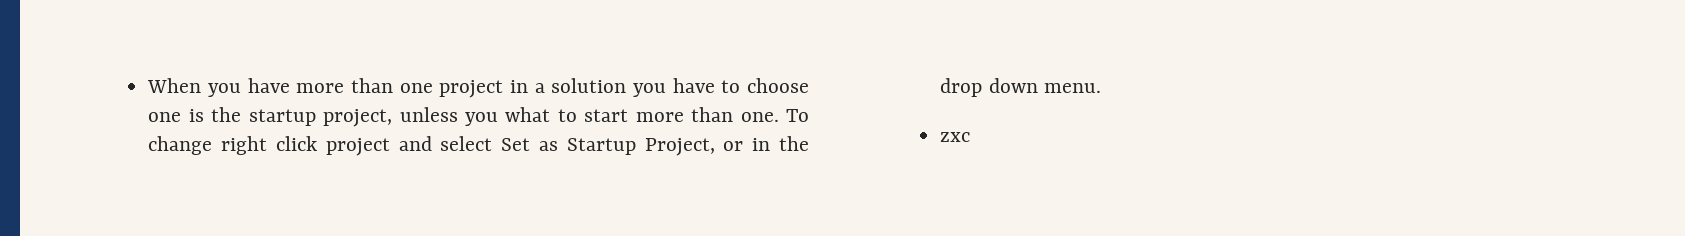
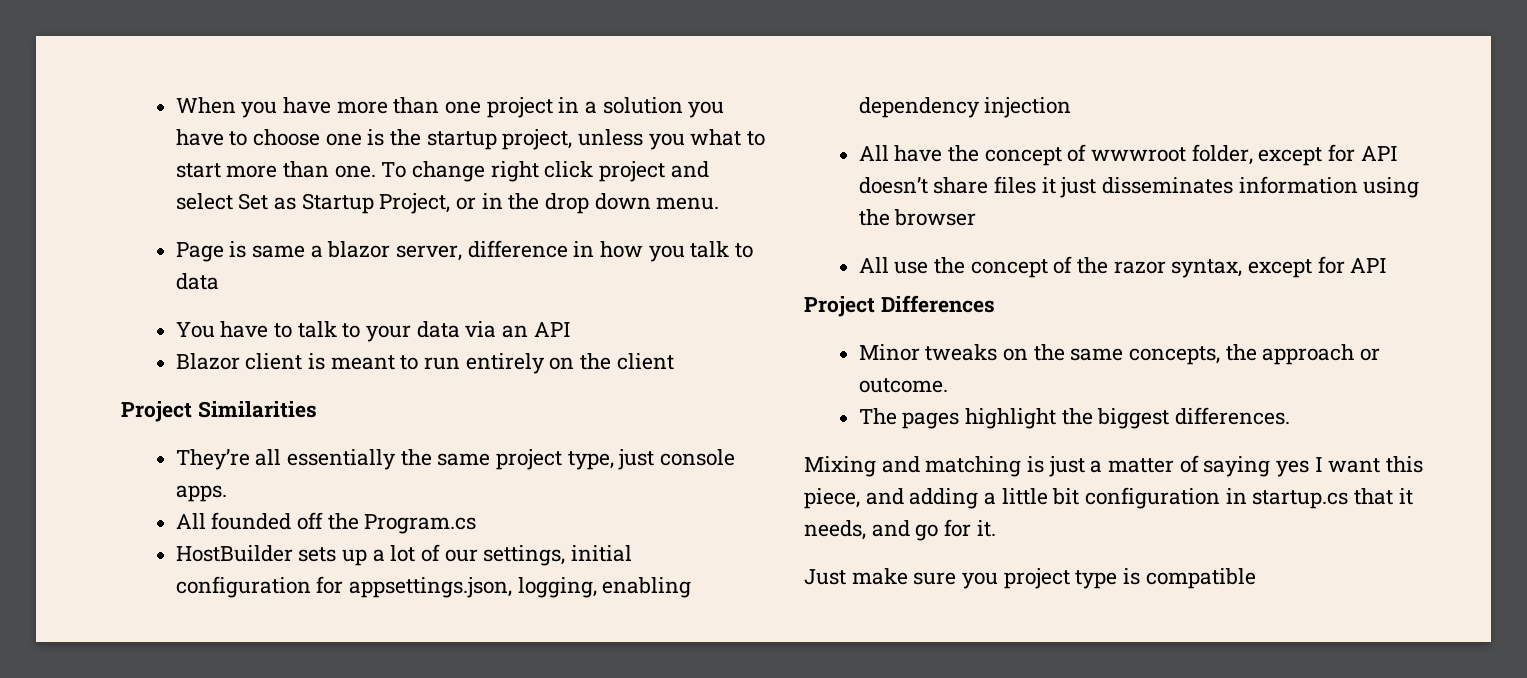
[940,132,971,142] zxc -> [175,240,754,262] [175,273,219,290] [175,321,571,342] [175,353,674,374] [121,401,317,422] [175,449,736,470] [175,485,227,502] [175,512,477,534] [175,544,633,566] [175,576,692,598] [858,97,1072,118] [858,144,1398,166] [858,176,1420,198] [858,209,977,226] [858,256,1388,278] [804,295,995,317] [858,344,1381,365] [858,378,948,393] [858,407,1291,429] [804,455,1424,477] [804,487,1413,509] [804,519,996,541] [804,568,1256,589] Page is same a blazor server, difference in how you talk to data // You have to talk to your data via an API // Blazor client is meant to run entirely on the client // Project Similarities // They’re all essentially the same project type, just console apps. // All founded off the Program.cs // HostBuilder sets up a lot of our settings, initial configuration for appsettings.json, logging, enabling dependency injection // All have the concept of wwwroot folder, except for API doesn’t share files it just disseminates information using the browser // All use the concept of the razor syntax, except for API // Project Differences // Minor tweaks on the same concepts, the approach or outcome. // The pages highlight the biggest differences. // Mixing and matching is just a matter of saying yes I want this piece, and adding a little bit configuration in startup.cs that it needs, and go for it. // Just make sure you project type is compatible

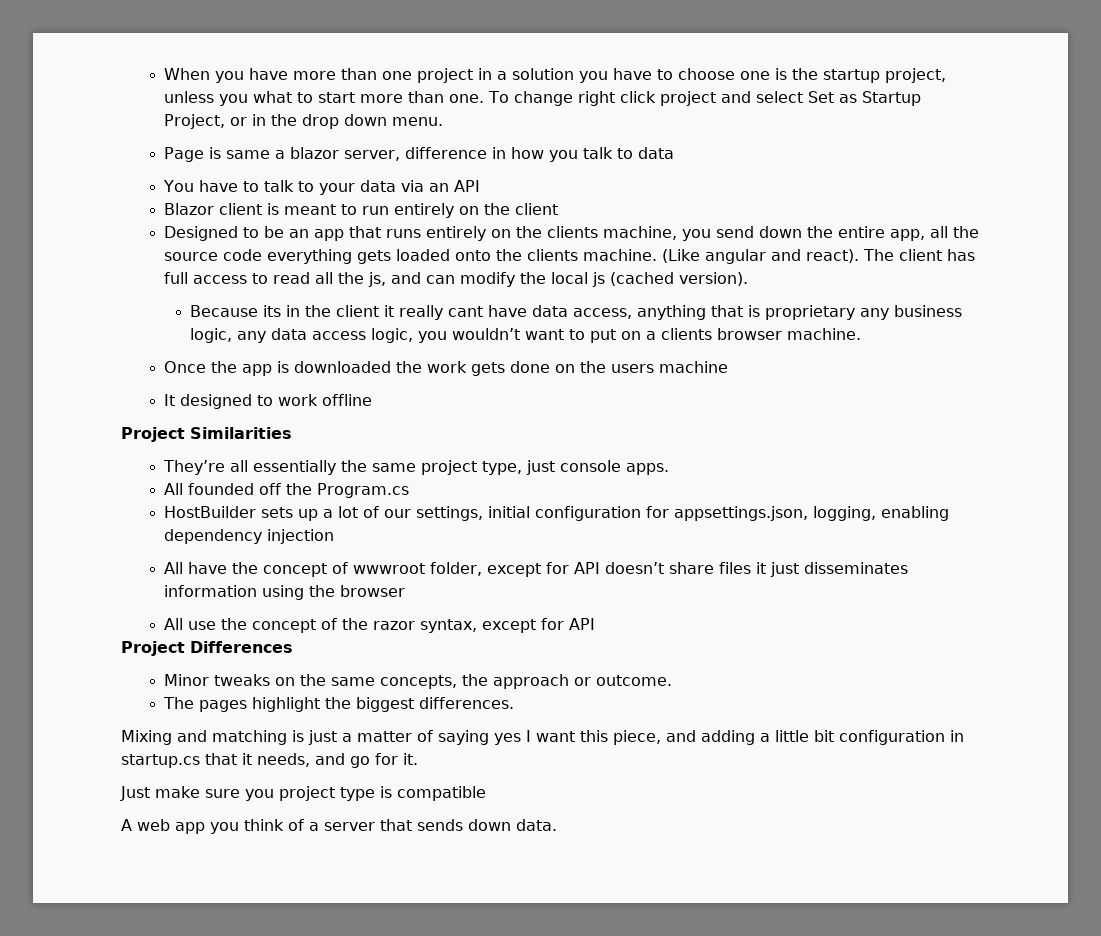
(674, 361) none -> [164,226,980,241] [164,249,976,264] [164,272,749,287] [190,305,963,320] [190,328,862,343] [164,361,729,376] [164,394,373,409] // Designed to be an app that runs entirely on the clients machine, you send down the entire app, all the source code everything gets loaded onto the clients machine. (Like angular and react). The client has full access to read all the js, and can modify the local js (cached version). // Because its in the client it really cant have data access, anything that is proprietary any business logic, any data access logic, you wouldn’t want to put on a clients browser machine. // Once the app is downloaded the work gets done on the users machine // It designed to work offline
(1256, 578) none -> [121,819,557,834] // A web app you think of a server that sends down data.

